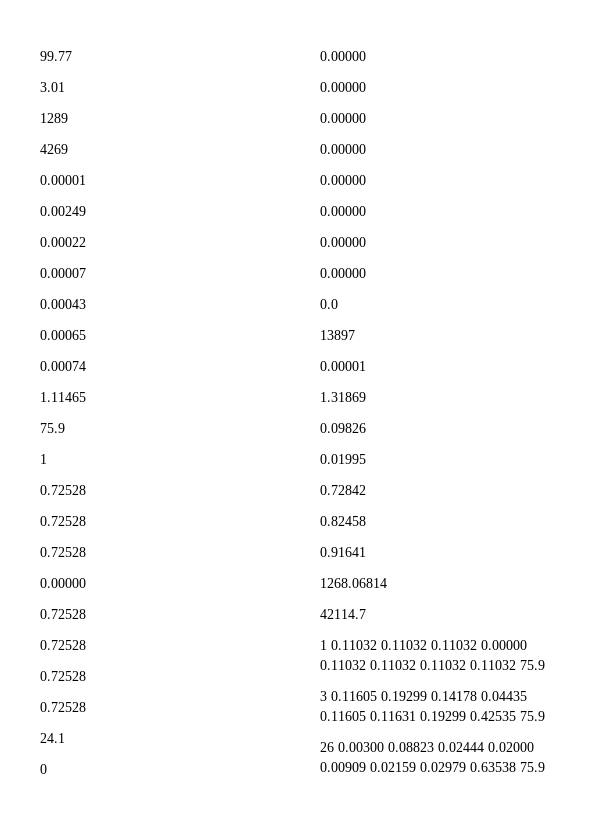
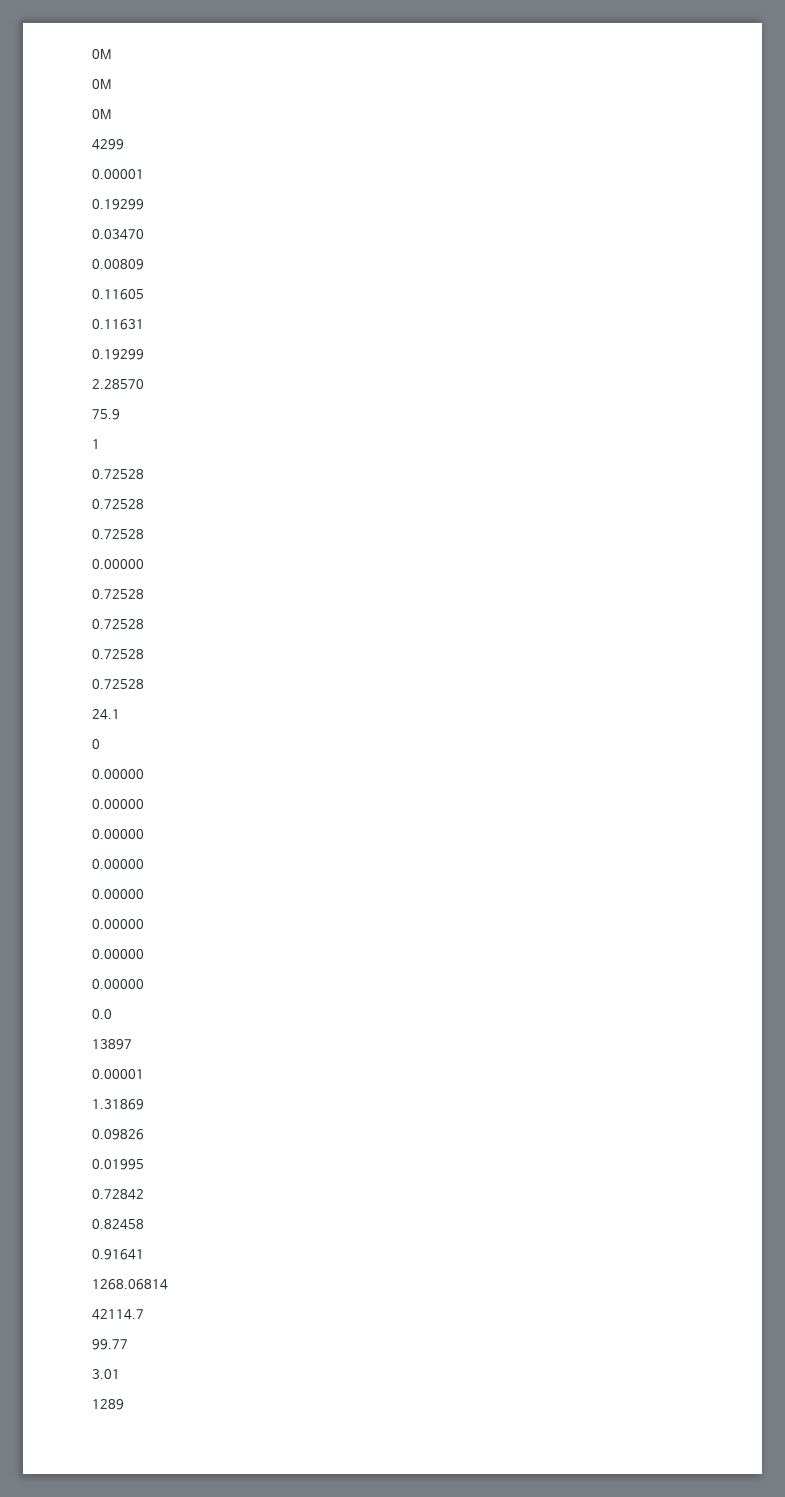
[40,51,72,61] [40,82,65,92] [40,113,68,123] [40,144,68,154] [40,175,86,185] [40,206,86,216] [40,237,86,247] [40,268,86,278] [40,299,86,309] [40,330,86,340] [40,361,86,371] [40,392,86,402] 99.77 // 3.01 // 1289 // 4269 // 0.00001 // 0.00249 // 0.00022 // 0.00007 // 0.00043 // 0.00065 // 0.00074 // 1.11465 -> [92,49,111,60] [92,79,111,90] [92,109,111,120] [92,139,124,150] [92,169,144,179] [92,199,144,210] [92,229,144,240] [92,259,144,270] [92,289,144,300] [92,319,144,330] [92,349,144,360] [92,379,144,389] 0M // 0M // 0M // 4299 // 0.00001 // 0.19299 // 0.03470 // 0.00809 // 0.11605 // 0.11631 // 0.19299 // 2.28570
[320,640,527,650] [320,660,545,670] [320,691,527,701] [320,711,545,721] [320,742,534,752] [320,762,545,772] 1 0.11032 0.11032 0.11032 0.00000 0.11032 0.11032 0.11032 0.11032 75.9 // 3 0.11605 0.19299 0.14178 0.04435 0.11605 0.11631 0.19299 0.42535 75.9 // 26 0.00300 0.08823 0.02444 0.02000 0.00909 0.02159 0.02979 0.63538 75.9 -> [92,1339,128,1350] [92,1369,120,1379] [92,1399,124,1410] 99.77 // 3.01 // 1289

